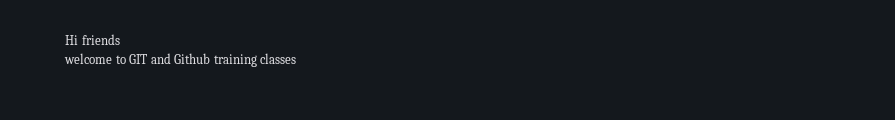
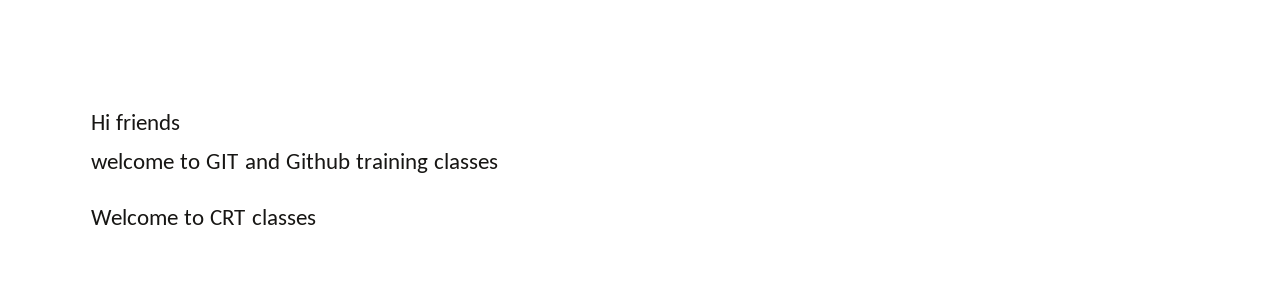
(297, 58) none -> [91,209,316,225] // Welcome to CRT classes

